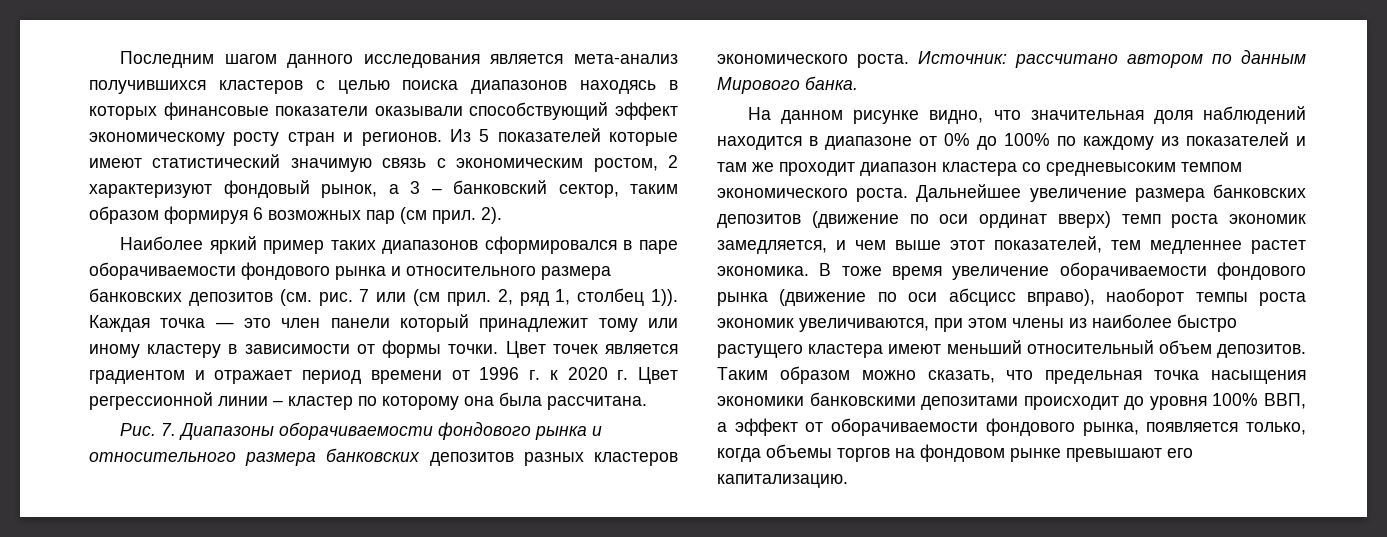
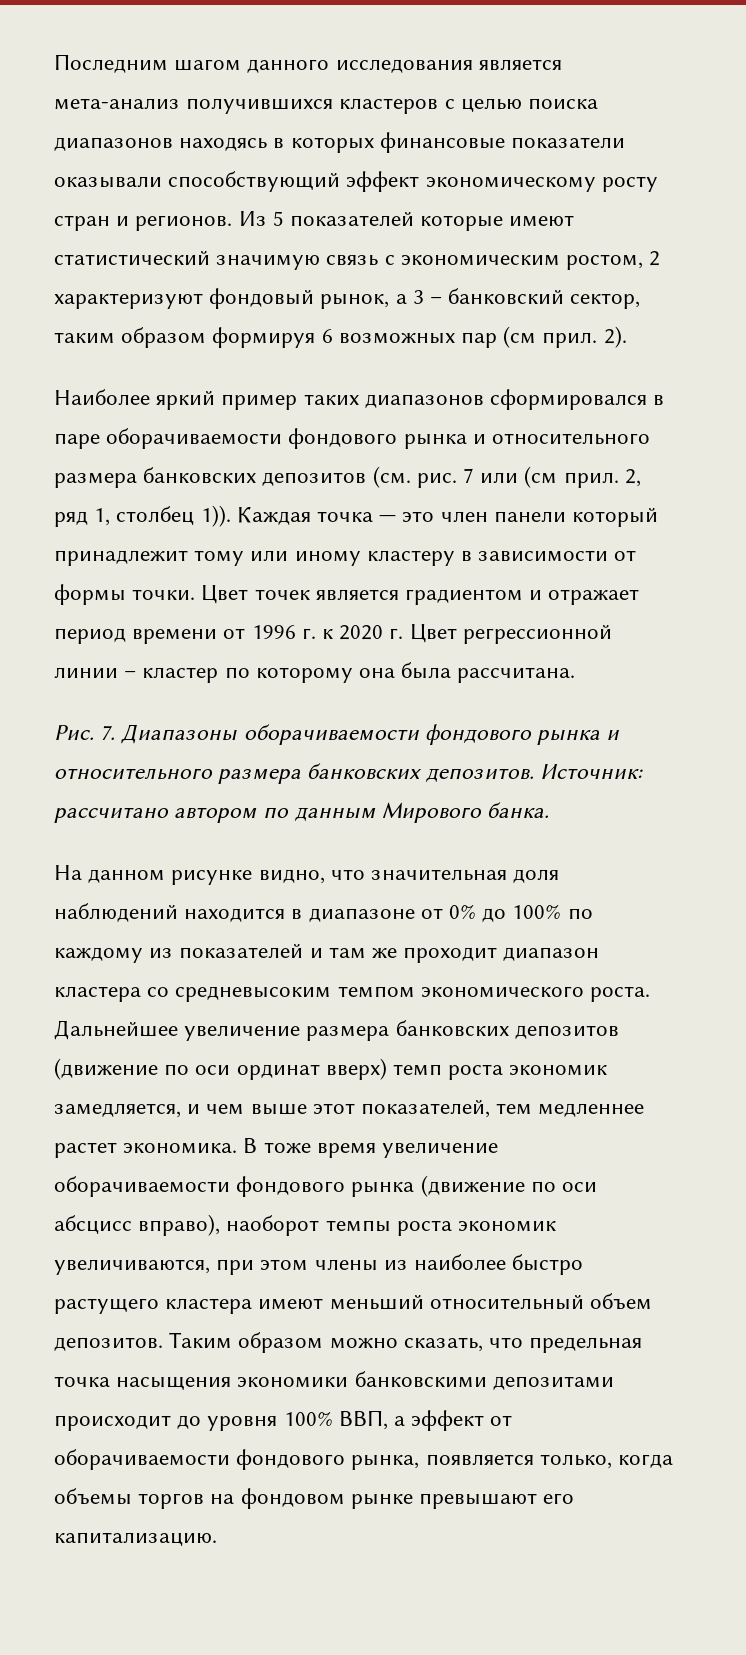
[429,452,678,466] [717,54,909,68] депозитов разных кластеров экономического роста. -> [424,768,534,782] депозитов.

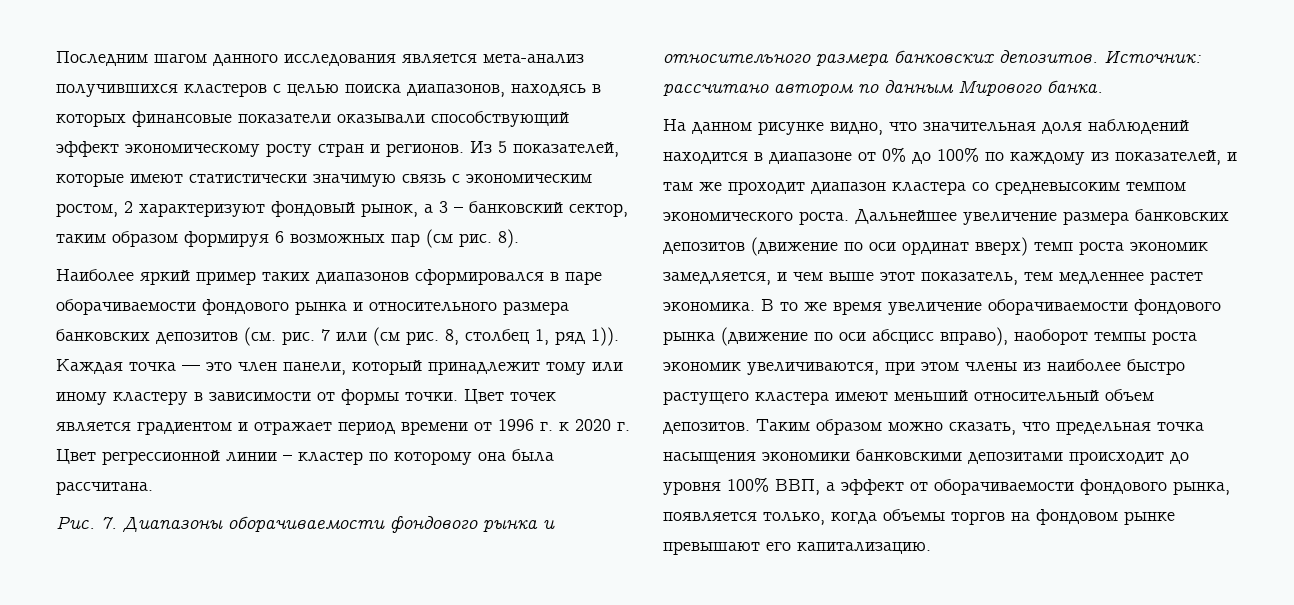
[54,137,173,151] диапазонов -> [407,84,505,97] диапазонов,
[290,211,415,226] показателей -> [513,142,619,157] показателей,
[54,250,210,265] статистический -> [189,174,307,183] статистически
[542,326,627,348] прил. 2). -> [459,229,519,248] рис. 8).
[563,469,641,488] [54,506,195,527] прил. 2, ряд 1, столбец -> [406,329,585,345] рис. 8, столбец 1, ряд
[493,511,566,522] панели -> [283,362,346,375] панели,
[179,943,304,958] показателей -> [1115,150,1221,165] показателей,
[361,1099,491,1118] показателей, -> [921,272,1018,285] показатель,
[263,1142,311,1153] тоже -> [780,302,827,311] то же

